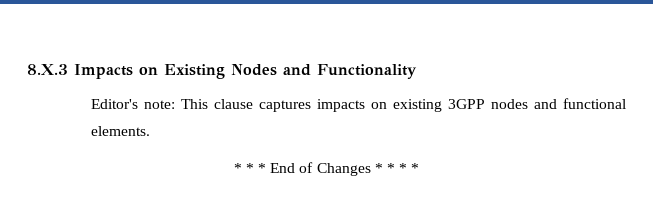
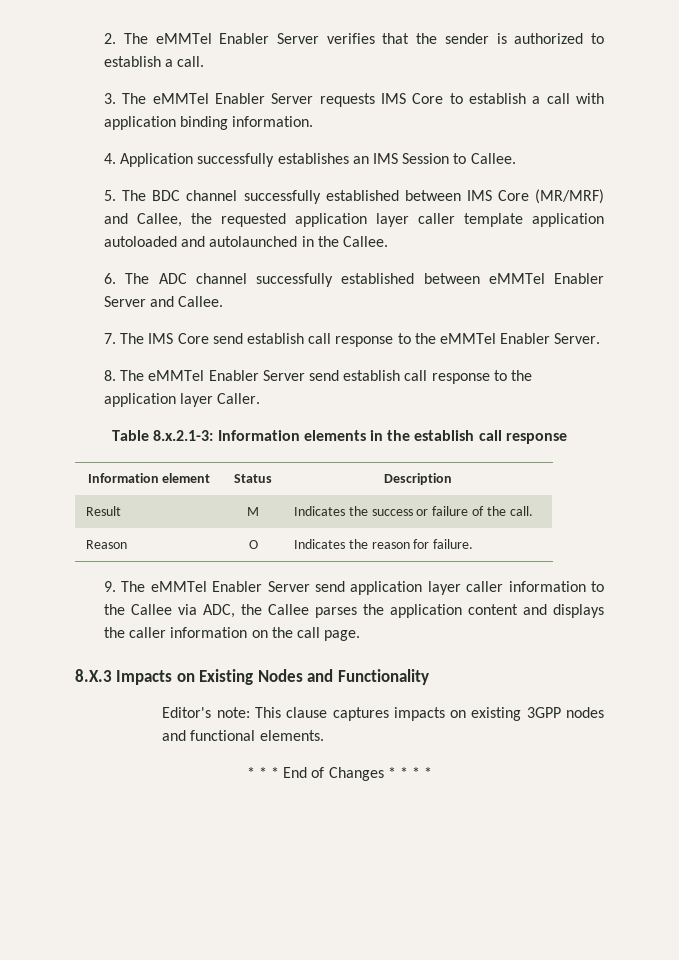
(27, 69) none -> [104,33,604,44] [104,56,205,67] [104,93,604,107] [104,116,314,130] [104,153,516,167] [104,189,604,204] [104,213,604,227] [104,236,389,247] [104,273,604,287] [104,296,224,307] [104,333,601,347] [104,370,532,384] [104,393,261,407] [112,430,567,444] [87,473,211,483] [234,474,272,483] [384,473,452,485] [86,506,122,516] [247,507,259,516] [294,506,533,516] [86,540,128,549] [248,540,258,549] [294,539,474,549] [104,581,604,595] [104,604,604,618] [104,627,361,641] 2. The eMMTel Enabler Server verifies that the sender is authorized to establish a call. // 3. The eMMTel Enabler Server requests IMS Core to establish a call with application binding information. // 4. Application successfully establishes an IMS Session to Callee. // 5. The BDC channel successfully established between IMS Core (MR/MRF) and Callee, the requested application layer caller template application autoloaded and autolaunched in the Callee. // 6. The ADC channel successfully established between eMMTel Enabler Server and Callee. // 7. The IMS Core send establish call response to the eMMTel Enabler Server. // 8. The eMMTel Enabler Server send establish call response to the application layer Caller. // Table 8.x.2.1-3: Information elements in the establish call response // Information element | Status | Description // Result | M | Indicates the success or failure of the call. // Reason | O | Indicates the reason for failure. // 9. The eMMTel Enabler Server send application layer caller information to the Callee via ADC, the Callee parses the application content and displays the caller information on the call page. //

